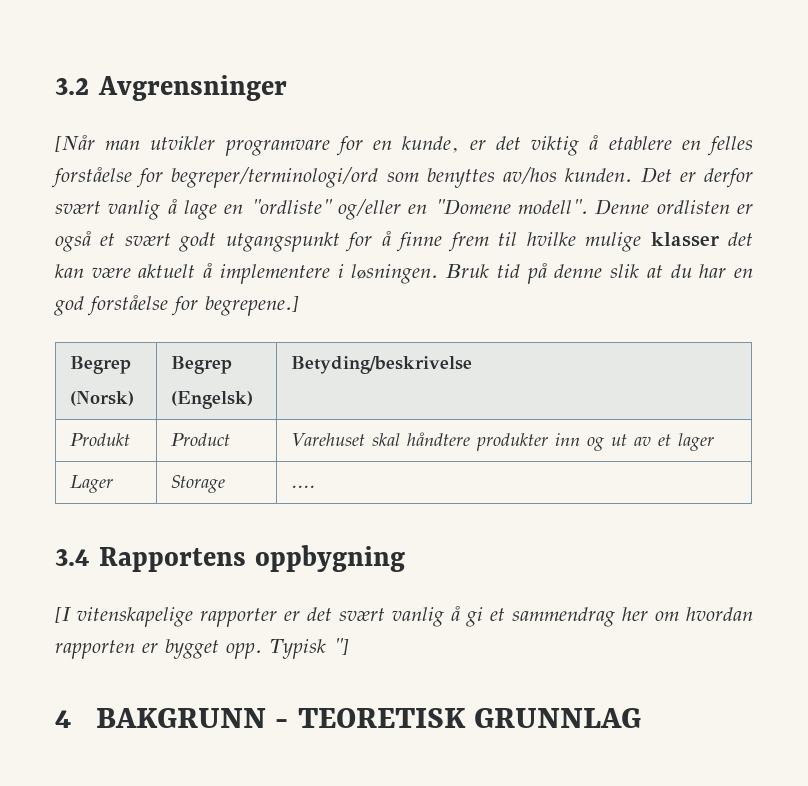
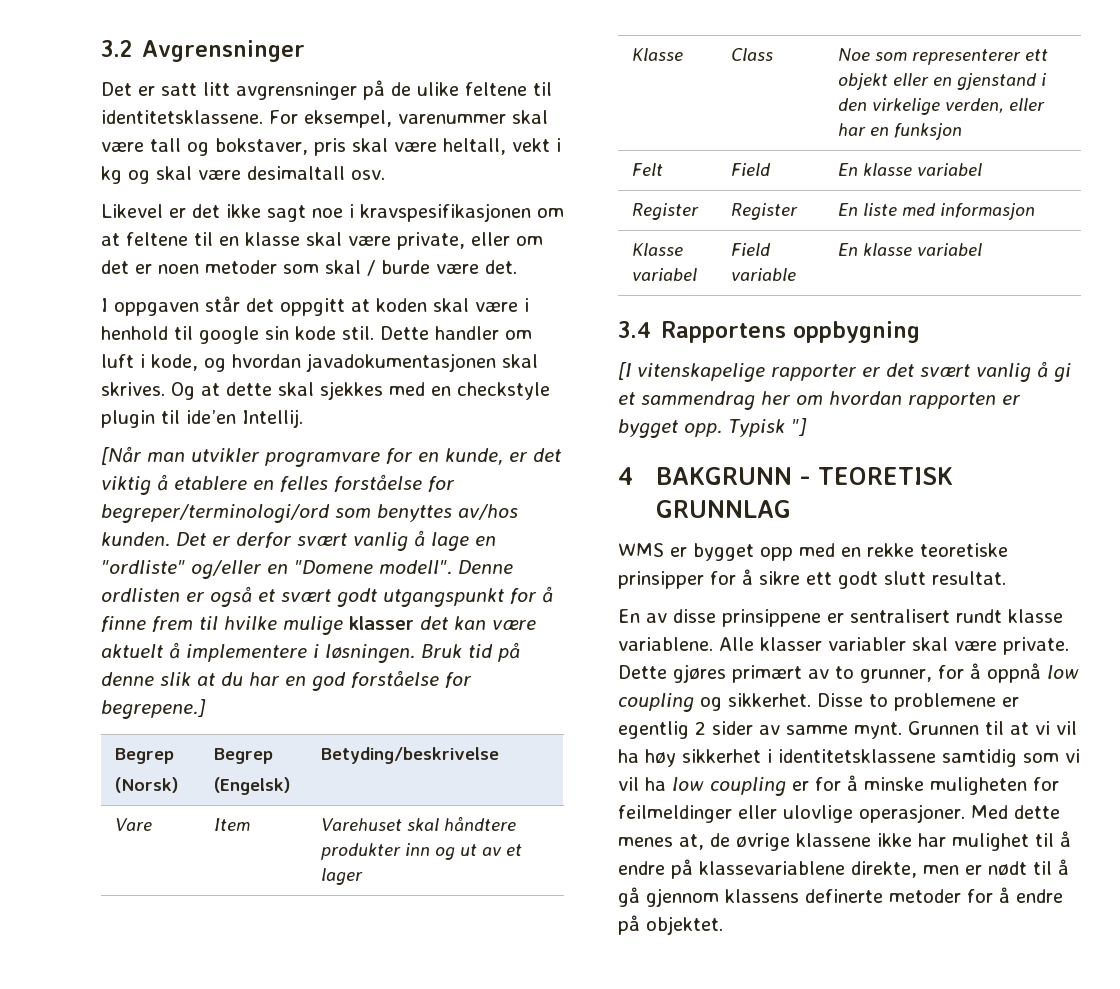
(288, 88) none -> [101,80,552,100] [101,110,548,128] [101,138,561,156] [101,166,385,184] [101,203,564,222] [101,232,543,250] [101,260,517,276] [101,296,529,316] [101,326,532,344] [101,353,538,372] [101,381,550,400] [101,409,303,428] // Det er satt litt avgrensninger på de ulike feltene til identitetsklassene. For eksempel, varenummer skal være tall og bokstaver, pris skal være heltall, vekt i kg og skal være desimaltall osv. // Likevel er det ikke sagt noe i kravspesifikasjonen om at feltene til en klasse skal være private, eller om det er noen metoder som skal / burde være det. // I oppgaven står det oppgitt at koden skal være i henhold til google sin kode stil. Dette handler om luft i kode, og hvordan javadokumentasjonen skal skrives. Og at dette skal sjekkes med en checkstyle plugin til ide’en Intellij.
[70,433,131,446] [171,433,231,446] Produkt | Product -> [114,818,152,831] [213,818,250,831] Vare | Item
[70,475,114,493] [171,475,226,493] [291,485,316,488] Lager | Storage | .... -> [631,48,683,61] [730,48,773,61] [837,48,1048,65] [837,73,1046,90] [837,98,1045,115] [837,123,962,140] [631,163,663,176] [730,163,771,176] [837,163,982,176] [631,203,699,220] [730,203,798,220] [837,203,1035,220] [631,243,683,256] [631,268,697,281] [730,243,771,256] [730,268,796,281] [837,243,982,256] Klasse | Class | Noe som representerer ett objekt eller en gjenstand i den virkelige verden, eller har en funksjon // Felt | Field | En klasse variabel // Register | Register | En liste med informasjon // Klasse variabel | Field variable | En klasse variabel
(642, 718) none -> [618,543,1008,561] [618,569,1006,589] [618,609,1063,627] [618,637,1069,655] [618,663,1079,683] [618,693,1019,712] [618,721,1077,739] [618,749,1080,767] [618,775,1059,796] [618,804,1060,823] [618,831,1071,851] [618,859,1069,879] [618,887,1063,907] [618,915,723,935] // WMS er bygget opp med en rekke teoretiske prinsipper for å sikre ett godt slutt resultat. // En av disse prinsippene er sentralisert rundt klasse variablene. Alle klasser variabler skal være private. Dette gjøres primært av to grunner, for å oppnå low coupling og sikkerhet. Disse to problemene er egentlig 2 sider av samme mynt. Grunnen til at vi vil ha høy sikkerhet i identitetsklassene samtidig som vi vil ha low coupling er for å minske muligheten for feilmeldinger eller ulovlige operasjoner. Med dette menes at, de øvrige klassene ikke har mulighet til å endre på klassevariablene direkte, men er nødt til å gå gjennom klassens definerte metoder for å endre på objektet.

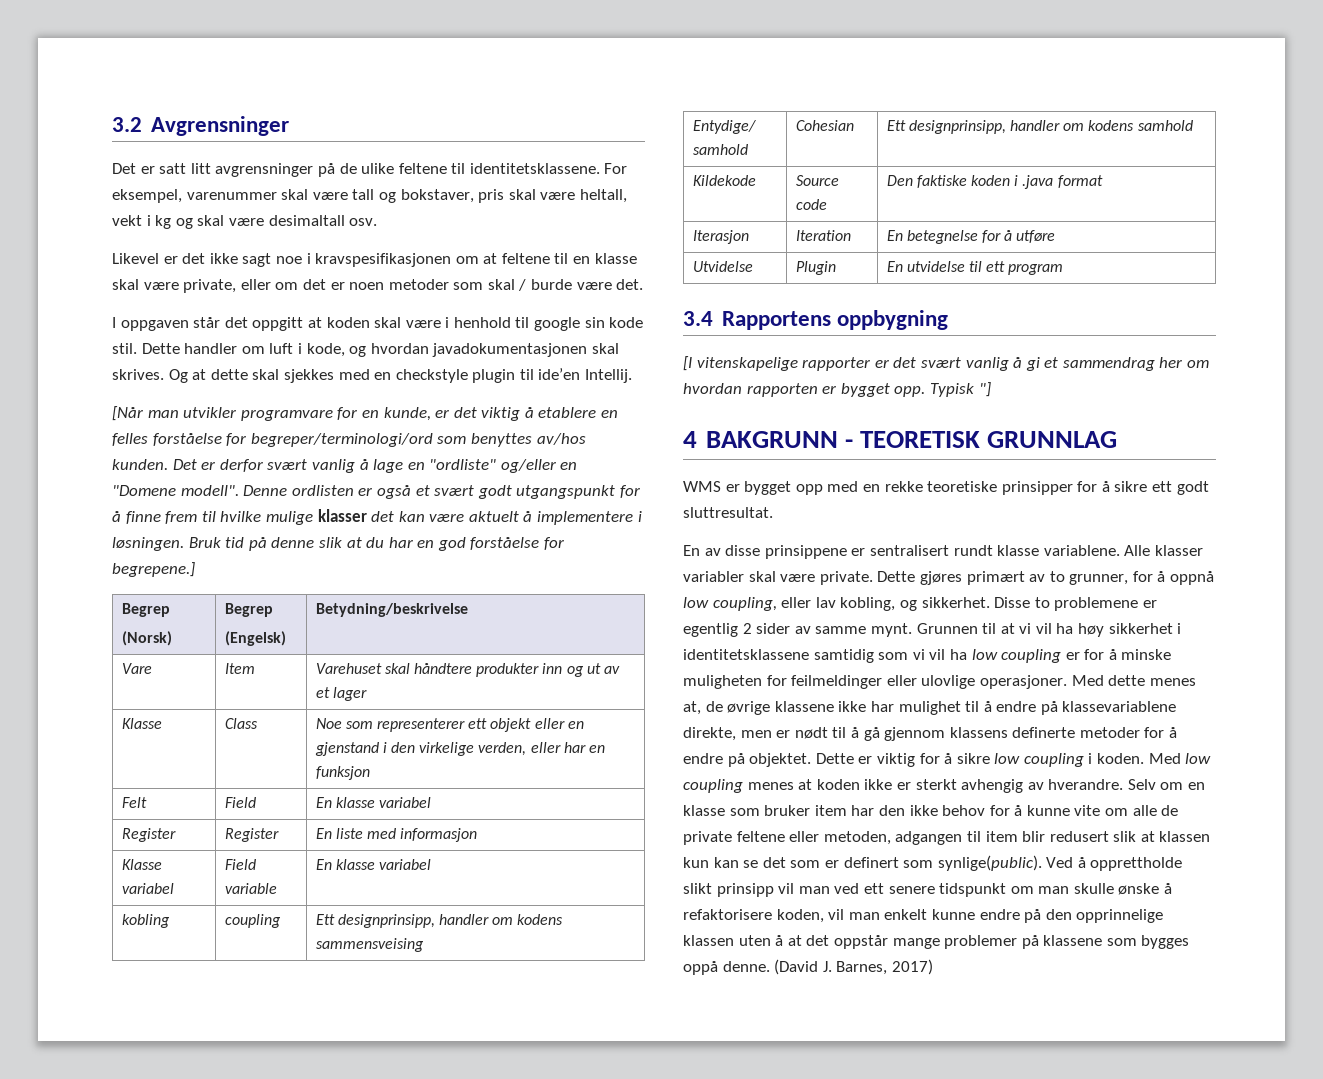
[320,747,499,764] Betyding/beskrivelse -> [315,603,468,617] Betydning/beskrivelse
(982, 249) none -> [121,914,170,928] [224,914,281,928] [315,914,564,928] [315,938,424,952] [692,120,756,134] [692,144,748,155] [795,120,854,131] [886,120,1193,134] [692,175,756,186] [795,175,839,186] [795,199,827,210] [886,175,1103,189] [692,230,749,244] [795,230,851,241] [886,230,1056,244] [692,261,753,272] [795,261,836,275] [886,261,1064,275] // kobling | coupling | Ett designprinsipp, handler om kodens sammensveising // Entydige/ samhold | Cohesian | Ett designprinsipp, handler om kodens samhold // Kildekode | Source code | Den faktiske koden i .java format // Iterasjon | Iteration | En betegnelse for å utføre // Utvidelse | Plugin | En utvidelse til ett program
[884,571,1006,585] slutt resultat. -> [683,507,773,518] sluttresultat.
[618,693,694,712] coupling -> [712,597,896,611] coupling, eller lav kobling,
(723, 925) none -> [815,753,1212,767] [683,779,1206,793] [683,805,1179,816] [683,831,1211,845] [683,855,1183,871] [683,883,1173,897] [683,909,1164,923] [683,935,1190,949] [683,959,933,975] Dette er viktig for å sikre low coupling i koden. Med low coupling menes at koden ikke er sterkt avhengig av hverandre. Selv om en klasse som bruker item har den ikke behov for å kunne vite om alle de private feltene eller metoden, adgangen til item blir redusert slik at klassen kun kan se det som er definert som synlige(public). Ved å opprettholde slikt prinsipp vil man ved ett senere tidspunkt om man skulle ønske å refaktorisere koden, vil man enkelt kunne endre på den opprinnelige klassen uten å at det oppstår mange problemer på klassene som bygges oppå denne. (David J. Barnes, 2017)

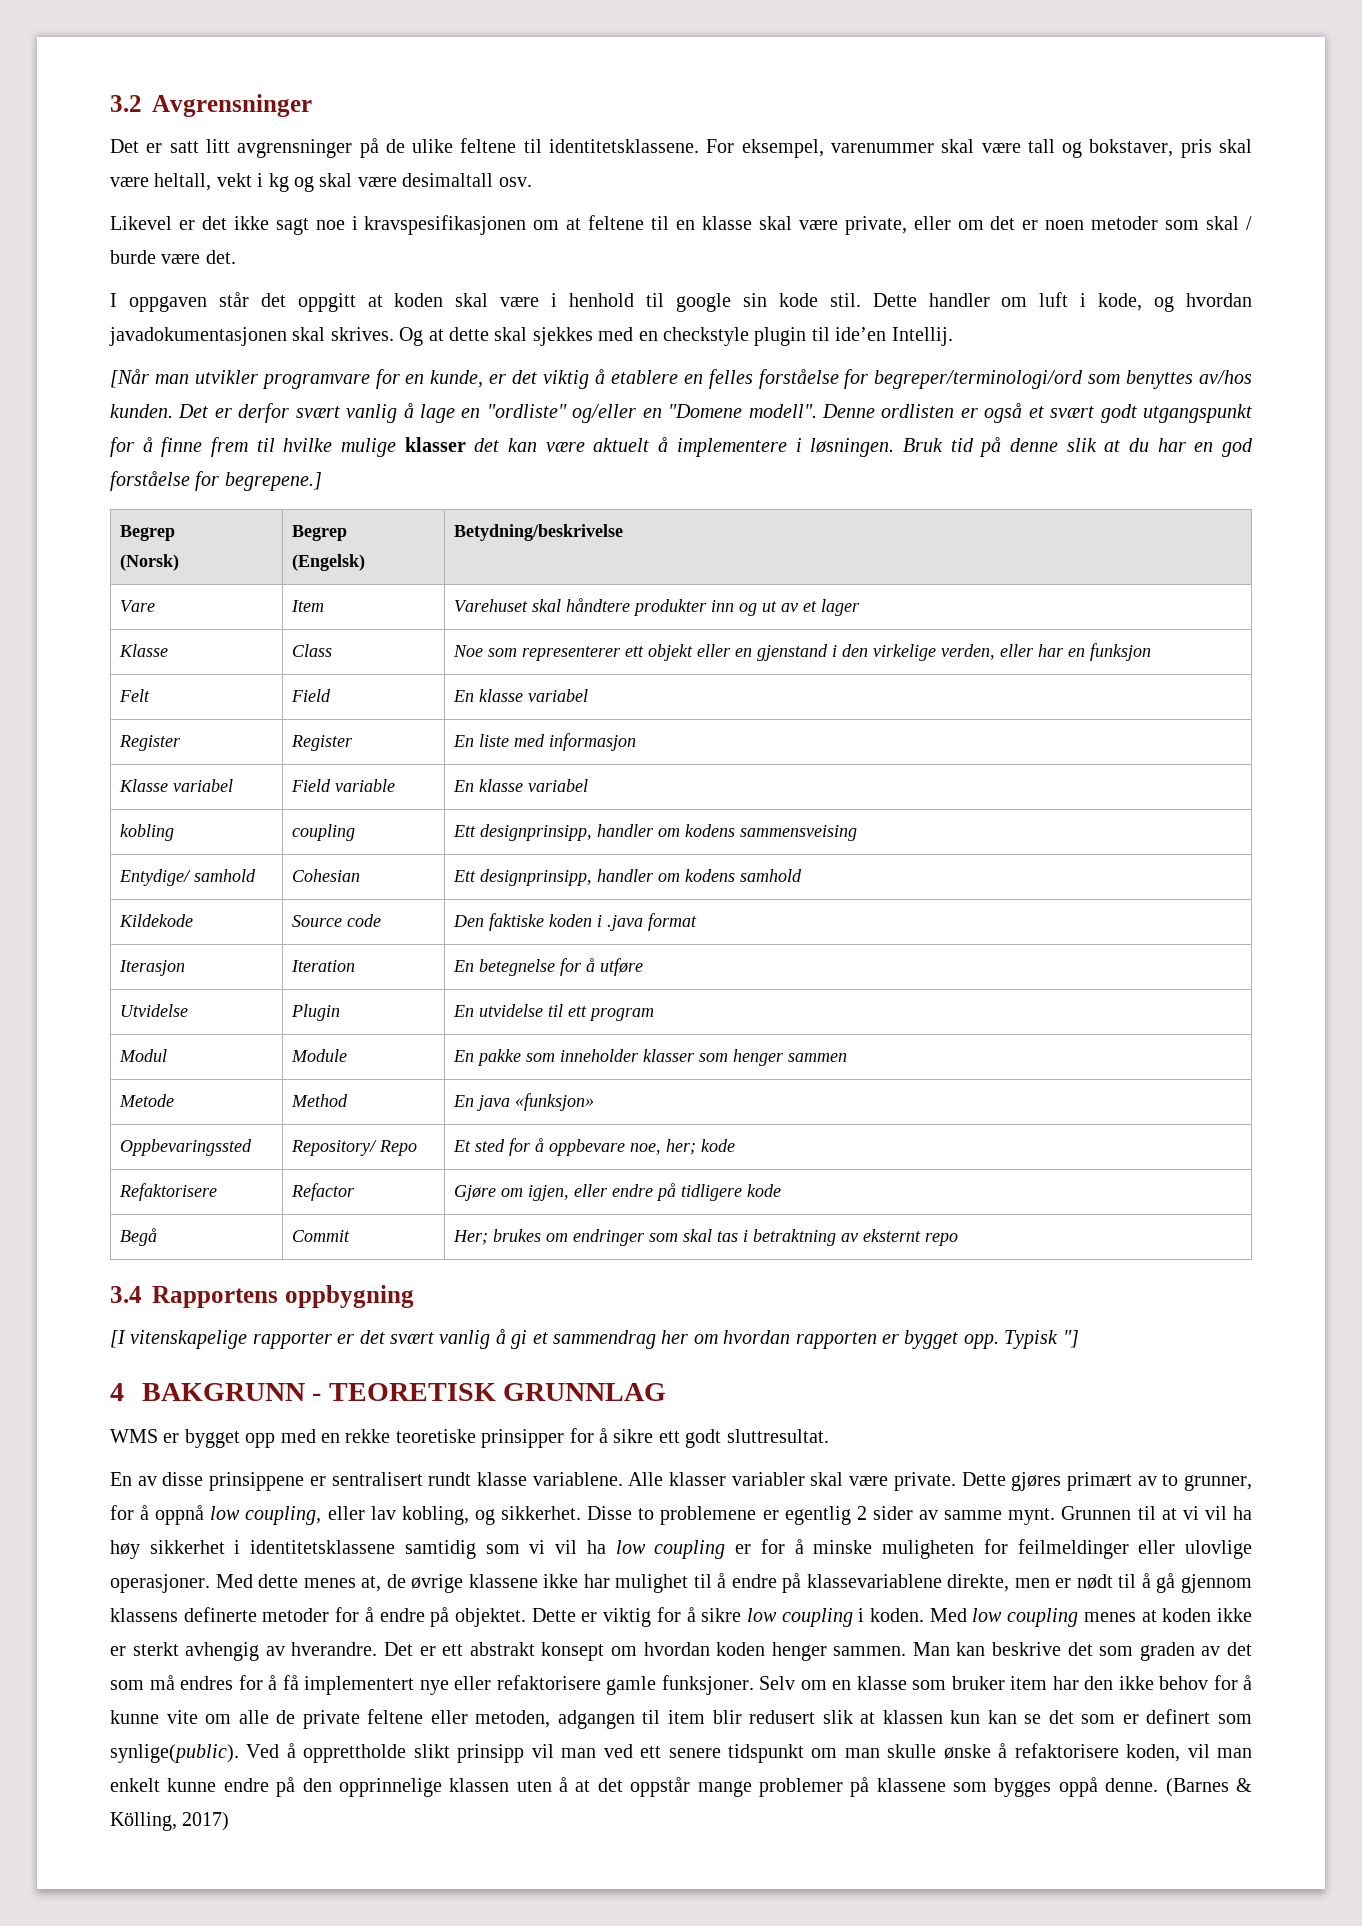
(1064, 269) none -> [119,1049,168,1062] [291,1049,348,1062] [453,1049,848,1066] [119,1094,175,1107] [291,1094,349,1107] [453,1093,595,1111] [120,1139,253,1156] [291,1140,418,1156] [453,1138,736,1156] [119,1183,218,1201] [291,1183,356,1201] [454,1183,782,1201] [120,1228,158,1246] [292,1230,351,1242] [453,1229,959,1246] // Modul | Module | En pakke som inneholder klasser som henger sammen // Metode | Method | En java «funksjon» // Oppbevaringssted | Repository/ Repo | Et sted for å oppbevare noe, her; kode // Refaktorisere | Refactor | Gjøre om igjen, eller endre på tidligere kode // Begå | Commit | Her; brukes om endringer som skal tas i betraktning av eksternt repo
(1124, 784) none -> [383,1642,1253,1661] [110,1675,754,1695] Det er ett abstrakt konsept om hvordan koden henger sammen. Man kan beskrive det som graden av det som må endres for å få implementert nye eller refaktorisere gamle funksjoner.
[774,959,888,975] (David J. Barnes, -> [1165,1778,1252,1797] [110,1812,177,1831] (Barnes & Kölling,

